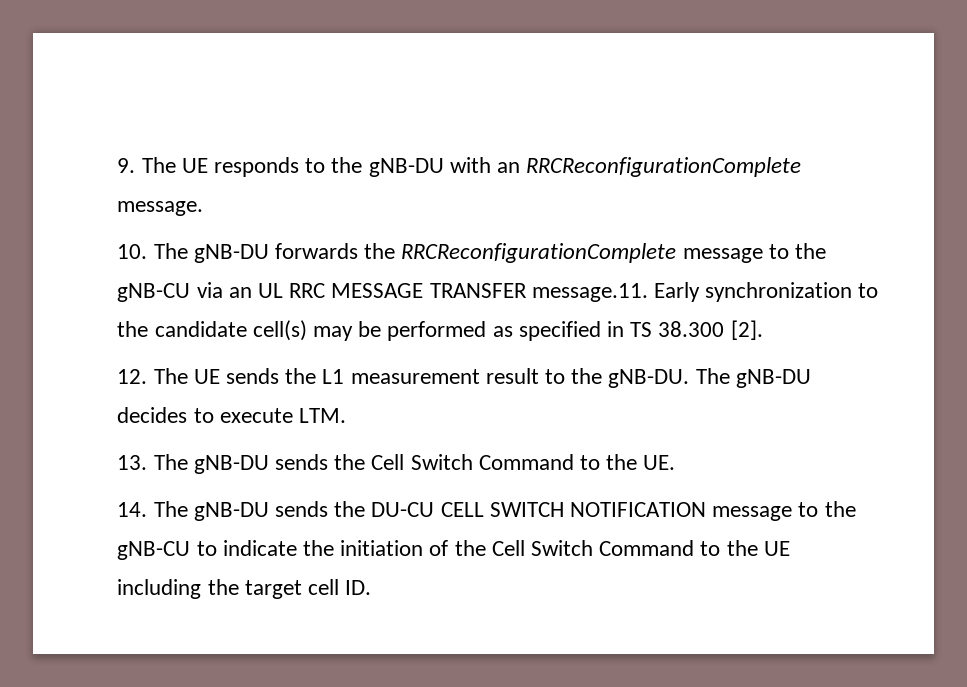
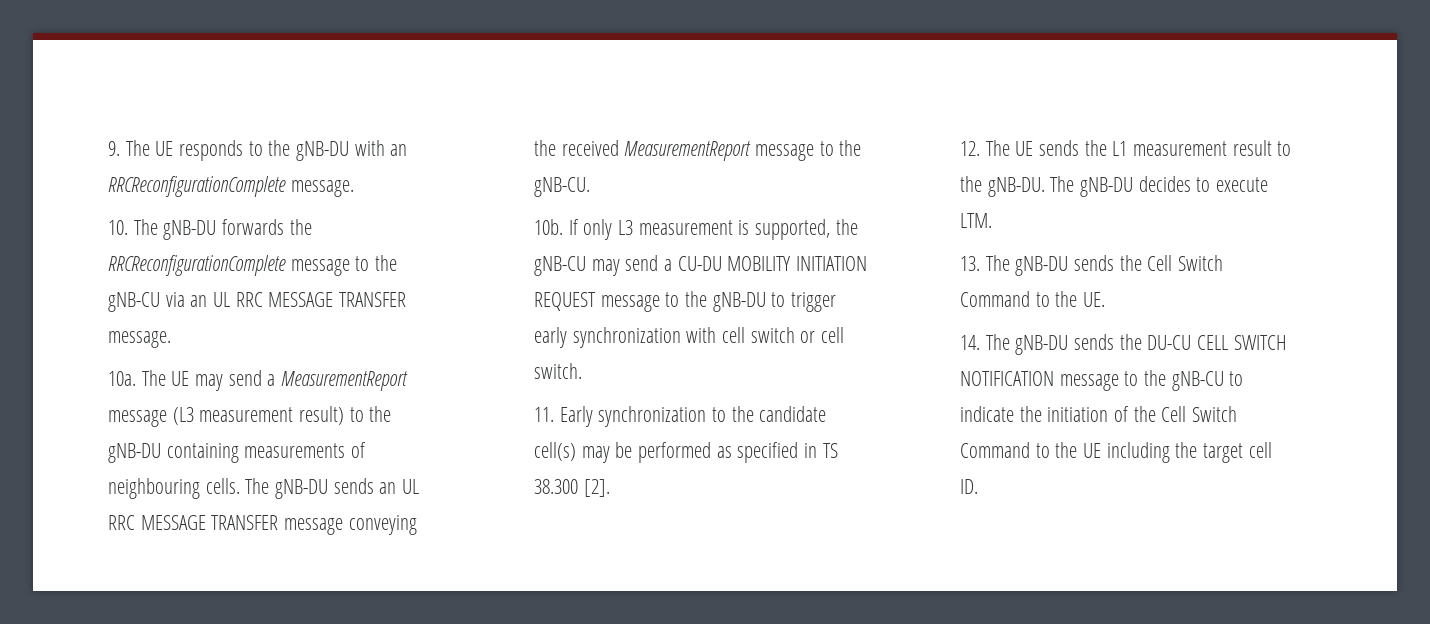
[531,283,648,302] message.11. -> [107,331,171,348] [107,370,408,391] [107,406,392,427] [107,442,366,463] [107,478,419,499] [107,515,417,535] [533,140,862,161] [533,177,590,197] [533,219,858,240] [533,255,867,276] [533,291,836,312] [533,327,844,348] [533,363,582,379] [533,407,554,422] message. // 10a. The UE may send a MeasurementReport message (L3 measurement result) to the gNB-DU containing measurements of neighbouring cells. The gNB-DU sends an UL RRC MESSAGE TRANSFER message conveying the received MeasurementReport message to the gNB-CU. // 10b. If only L3 measurement is supported, the gNB-CU may send a CU-DU MOBILITY INITIATION REQUEST message to the gNB-DU to trigger early synchronization with cell switch or cell switch. // 11.

